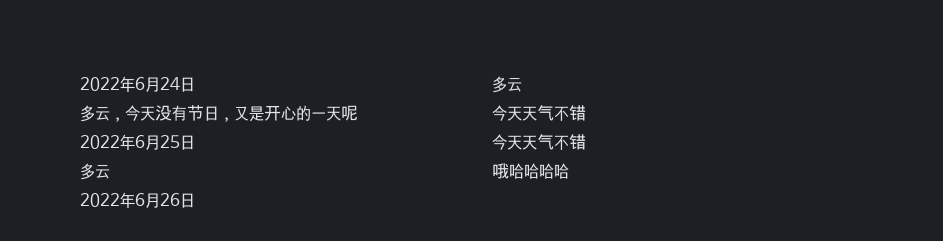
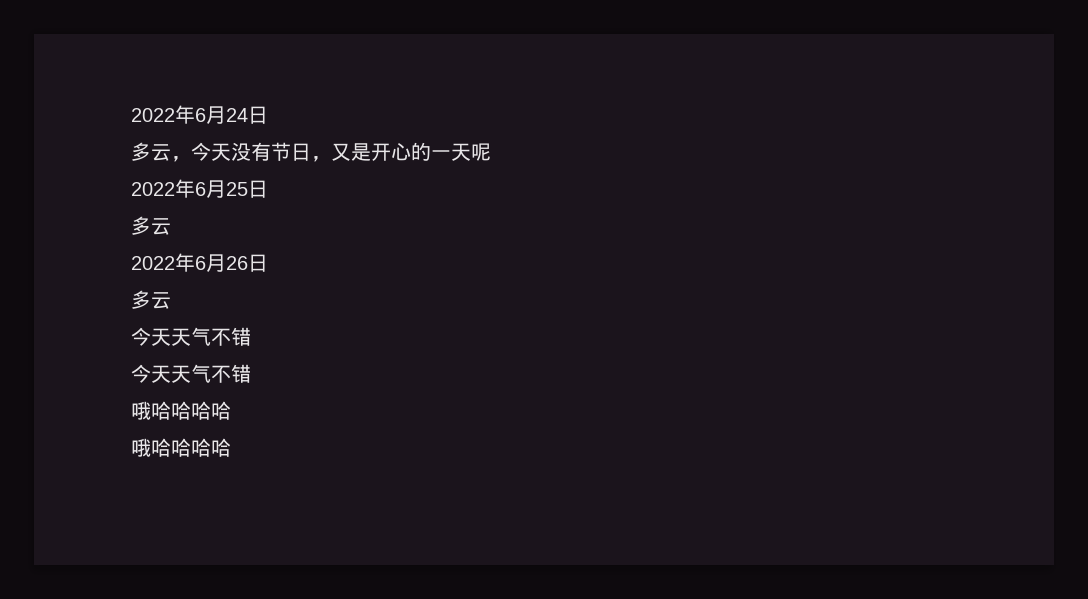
(569, 171) none -> [131,438,231,457] // 哦哈哈哈哈

